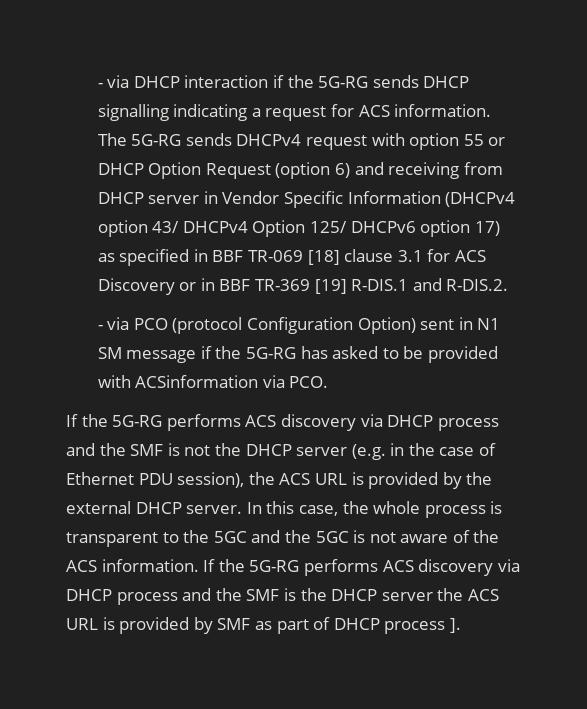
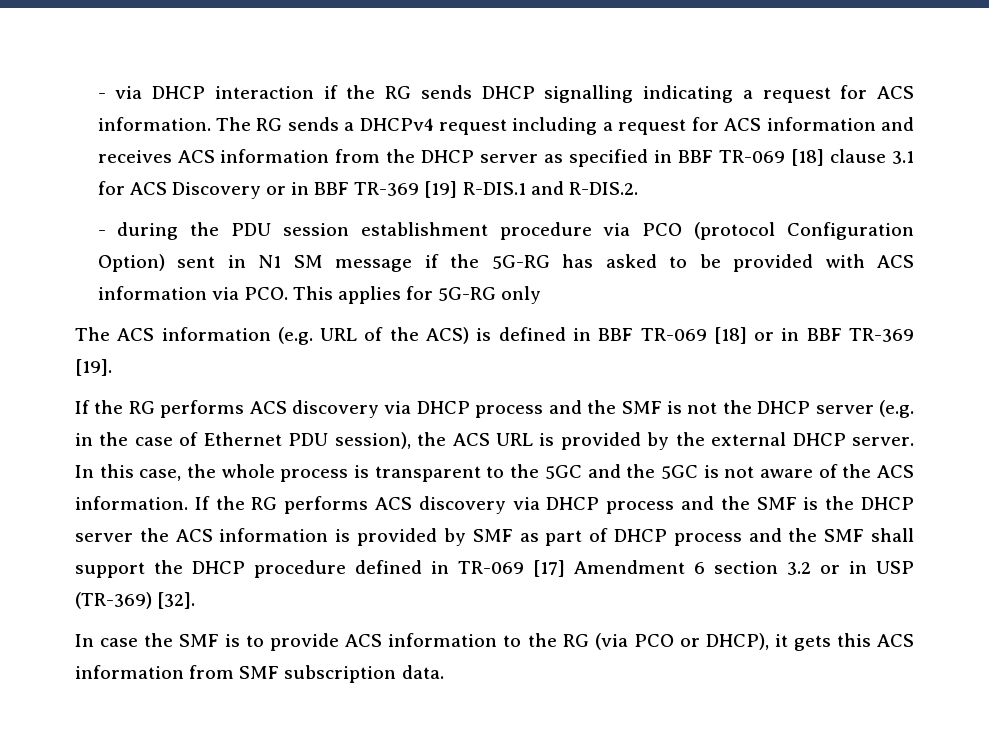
[318,76,369,88] 5G-RG -> [385,86,412,99] RG
[131,133,506,150] [97,162,503,179] [97,191,516,208] [97,220,500,237] 5G-RG sends DHCPv4 request with option 55 or DHCP Option Request (option 6) and receiving from DHCP server in Vendor Specific Information (DHCPv4 option 43/ DHCPv4 Option 125/ DHCPv6 option 17) -> [256,117,915,135] [97,149,539,163] RG sends a DHCPv4 request including a request for ACS information and receives ACS information from the DHCP server
(103, 327) none -> [117,222,592,240] during the PDU session establishment procedure
[135,375,259,388] ACSinformation -> [877,255,915,268] [97,286,207,300] ACS information
[66,414,163,427] // If the 5G-RG -> [292,286,542,304] [75,327,914,345] [75,359,112,376] [75,400,155,414] This applies for 5G-RG only // The ACS information (e.g. URL of the ACS) is defined in BBF TR-069 [18] or in BBF TR-369 [19]. // If the RG
[249,560,300,572] 5G-RG -> [251,497,278,510] RG
[66,618,98,630] URL -> [219,528,329,542] information
[449,618,461,633] ]. -> [748,528,914,542] [75,560,914,578] [75,592,196,609] [75,633,915,651] [75,665,444,683] and the SMF shall support the DHCP procedure defined in TR-069 [17] Amendment 6 section 3.2 or in USP (TR-369) [32]. // In case the SMF is to provide ACS information to the RG (via PCO or DHCP), it gets this ACS information from SMF subscription data.

